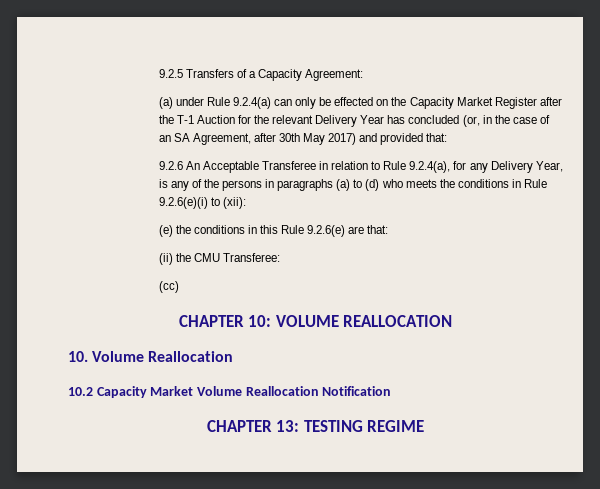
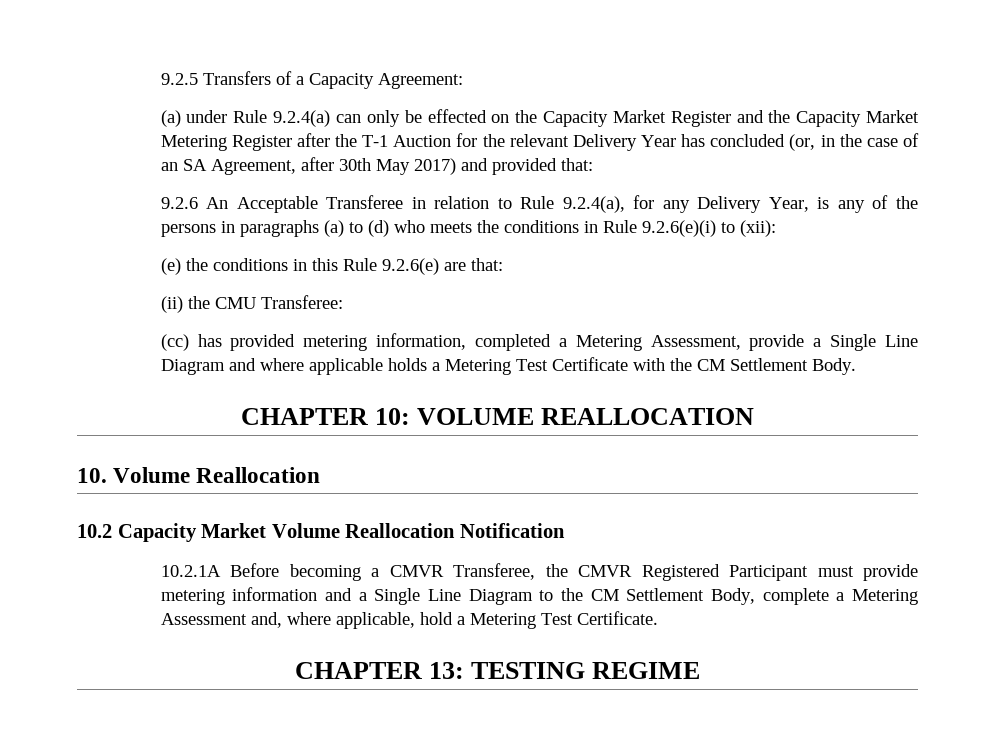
(537, 103) none -> [736,110,920,127] [160,135,292,151] and the Capacity Market Metering Register
(179, 287) none -> [197,333,918,351] [160,357,856,375] has provided metering information, completed a Metering Assessment, provide a Single Line Diagram and where applicable holds a Metering Test Certificate with the CM Settlement Body.
(392, 391) none -> [160,563,918,581] [160,587,918,605] [160,611,658,629] // 10.2.1A Before becoming a CMVR Transferee, the CMVR Registered Participant must provide metering information and a Single Line Diagram to the CM Settlement Body, complete a Metering Assessment and, where applicable, hold a Metering Test Certificate.

